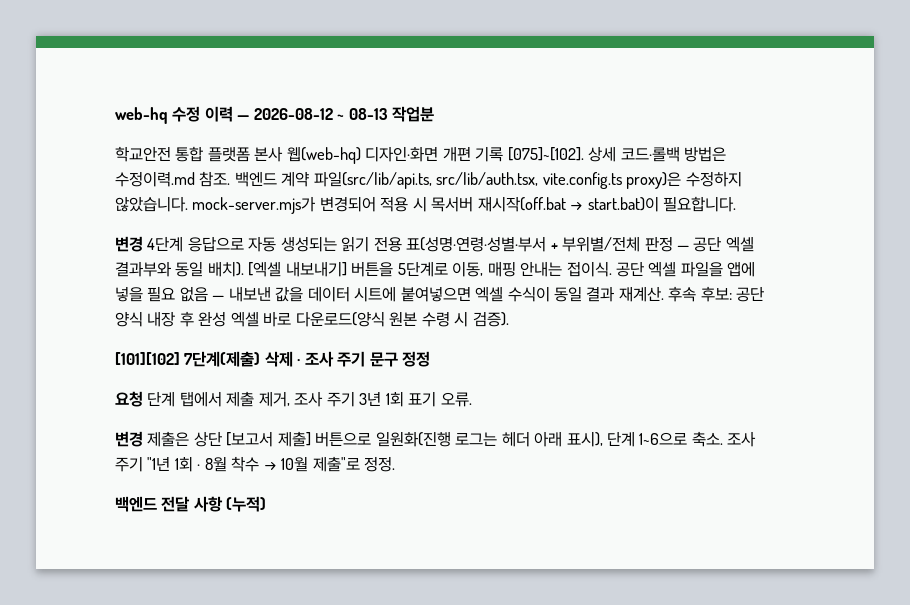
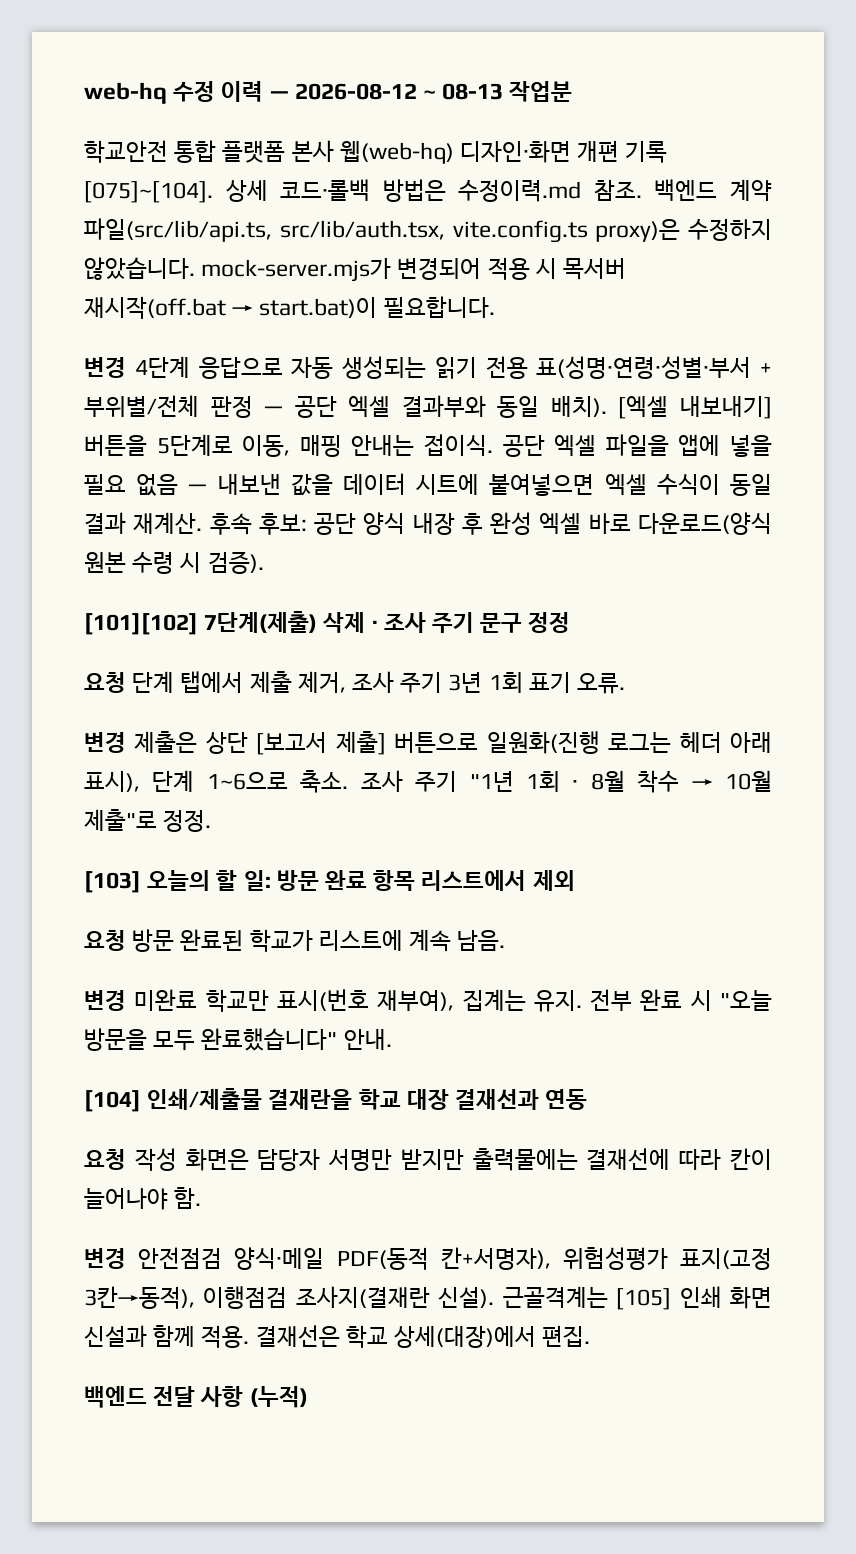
[507,147,584,161] [075]~[102]. -> [84,181,213,203] [075]~[104].
(396, 464) none -> [84,870,575,893] [84,929,506,952] [84,989,772,1012] [84,1028,392,1051] [84,1088,588,1112] [84,1148,772,1171] [84,1187,202,1210] [84,1247,772,1270] [84,1286,773,1310] [84,1325,591,1348] // [103] 오늘의 할 일: 방문 완료 항목 리스트에서 제외 // 요청 방문 완료된 학교가 리스트에 계속 남음. // 변경 미완료 학교만 표시(번호 재부여), 집계는 유지. 전부 완료 시 "오늘 방문을 모두 완료했습니다" 안내. // [104] 인쇄/제출물 결재란을 학교 대장 결재선과 연동 // 요청 작성 화면은 담당자 서명만 받지만 출력물에는 결재선에 따라 칸이 늘어나야 함. // 변경 안전점검 양식·메일 PDF(동적 칸+서명자), 위험성평가 표지(고정 3칸→동적), 이행점검 조사지(결재란 신설). 근골격계는 [105] 인쇄 화면 신설과 함께 적용. 결재선은 학교 상세(대장)에서 편집.

